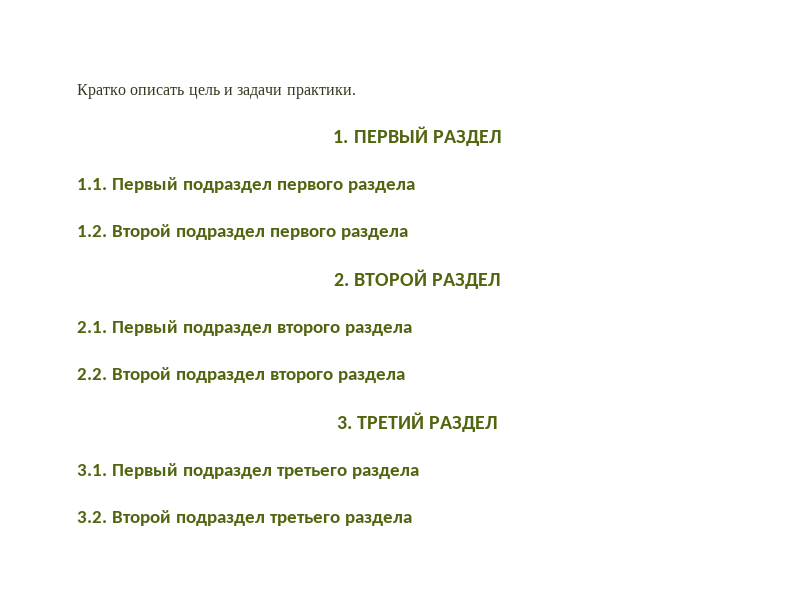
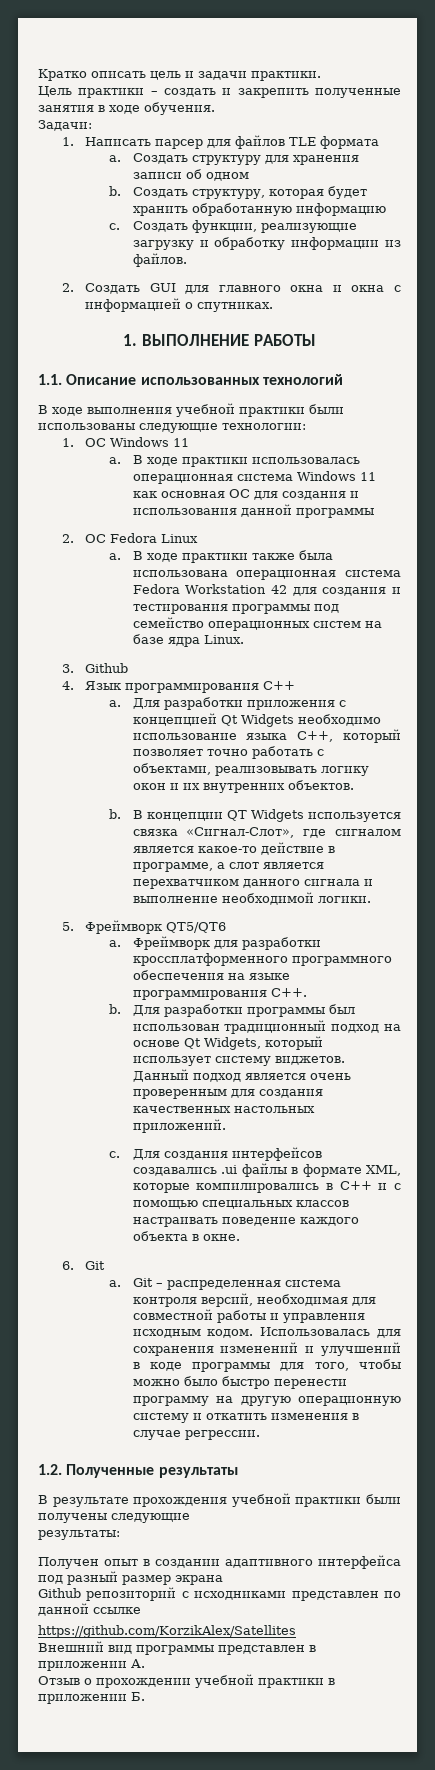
[333,126,502,146] // 1. ПЕРВЫЙ РАЗДЕЛ -> [38,86,401,98] [38,102,215,115] [38,120,92,131] [61,135,380,149] [109,153,359,165] [132,169,249,181] [109,186,367,199] [132,203,386,216] [109,220,357,233] [132,237,401,250] [132,253,187,267] [61,283,401,294] [85,298,274,312] [123,334,316,346] // Цель практики – создать и закрепить полученные занятия в ходе обучения. // Задачи: // 1. Написать парсер для файлов TLE формата // a. Создать структуру для хранения записи об одном // b. Создать структуру, которая будет хранить обработанную информацию // c. Создать функции, реализующие загрузку и обработку информации из файлов. // 2. Создать GUI для главного окна и окна с информацией о спутниках. // 1. ВЫПОЛНЕНИЕ РАБОТЫ
[111,177,415,193] [77,224,408,240] [333,269,502,289] [77,320,412,336] [77,367,405,383] [336,412,499,432] [77,463,419,479] [77,510,412,526] Первый подраздел первого раздела // 1.2. Второй подраздел первого раздела // 2. ВТОРОЙ РАЗДЕЛ // 2.1. Первый подраздел второго раздела // 2.2. Второй подраздел второго раздела // 3. ТРЕТИЙ РАЗДЕЛ // 3.1. Первый подраздел третьего раздела // 3.2. Второй подраздел третьего раздела -> [66,374,343,385] [38,403,344,417] [38,423,306,433] [61,437,190,447] [109,455,360,467] [132,471,376,484] [132,489,359,500] [132,504,374,518] [61,533,199,543] [109,550,333,563] [132,570,401,580] [132,584,401,596] [132,604,339,614] [132,617,382,631] [132,634,244,647] [61,663,129,673] [61,681,296,693] [109,697,346,710] [132,713,381,727] [132,729,401,743] [132,746,324,759] [132,763,369,776] [132,780,354,793] [109,809,401,822] [132,827,401,838] [132,842,335,855] [132,862,324,872] [132,879,373,889] [132,892,371,905] [61,920,227,934] [109,936,321,950] [132,953,392,966] [132,970,290,980] [132,988,307,1000] [109,1004,355,1017] [132,1020,401,1034] [132,1036,323,1050] [132,1056,345,1066] [132,1069,351,1082] [132,1089,323,1099] [132,1106,315,1113] [132,1119,226,1133] [109,1147,322,1161] [132,1163,401,1177] [132,1181,401,1193] [132,1200,349,1209] [132,1217,359,1227] [132,1231,240,1241] [61,1261,106,1270] [109,1278,341,1290] [132,1293,376,1307] [132,1309,365,1323] [132,1327,401,1338] [132,1342,401,1356] [132,1359,402,1372] [132,1376,347,1389] [132,1396,401,1406] [132,1413,359,1423] [132,1430,260,1440] [38,1464,238,1478] [38,1493,401,1507] [38,1513,190,1523] [38,1530,120,1540] [38,1555,401,1569] [38,1571,223,1585] [38,1587,401,1601] [38,1603,141,1616] [38,1625,296,1638] [38,1641,316,1655] [38,1659,145,1671] [38,1674,335,1688] [38,1692,145,1704] Описание использованных технологий // В ходе выполнения учебной практики были использованы следующие технологии: // 1. ОС Windows 11 // a. В ходе практики использовалась операционная система Windows 11 как основная ОС для создания и использования данной программы // 2. ОС Fedora Linux // a. В ходе практики также была использована операционная система Fedora Workstation 42 для создания и тестирования программы под семейство операционных систем на базе ядра Linux. // 3. Github // 4. Язык программирования C++ // a. Для разработки приложения с концепцией Qt Widgets необходимо использование языка C++, который позволяет точно работать с объектами, реализовывать логику окон и их внутренних объектов. // b. В концепции QT Widgets используется связка «Сигнал-Слот», где сигналом является какое-то действие в программе, а слот является перехватчиком данного сигнала и выполнение необходимой логики. // 5. Фреймворк QT5/QT6 // a. Фреймворк для разработки кроссплатформенного программного обеспечения на языке программирования C++. // b. Для разработки программы был использован традиционный подход на основе Qt Widgets, который использует систему виджетов. Данный подход является очень проверенным для создания качественных настольных приложений. // c. Для создания интерфейсов создавались .ui файлы в формате XML, которые компилировались в C++ и с помощью специальных классов настраивать поведение каждого объекта в окне. // 6. Git // a. Git – распределенная система контроля версий, необходимая для совместной работы и управления исходным кодом. Использовалась для сохранения изменений и улучшений в коде программы для того, чтобы можно было быстро перенести программу на другую операционную систему и откатить изменения в случае регрессии. // 1.2. Полученные результаты // В результате прохождения учебной практики были получены следующие // результаты: // Получен опыт в создании адаптивного интерфейса под разный размер экрана // Github репозиторий с исходниками представлен по данной ссылке // https://github.com/KorzikAlex/Satellites // Внешний вид программы представлен в приложении А. // Отзыв о прохождении учебной практики в приложении Б.

